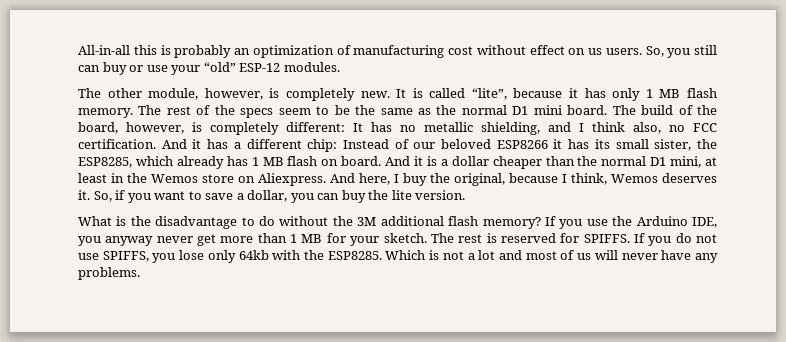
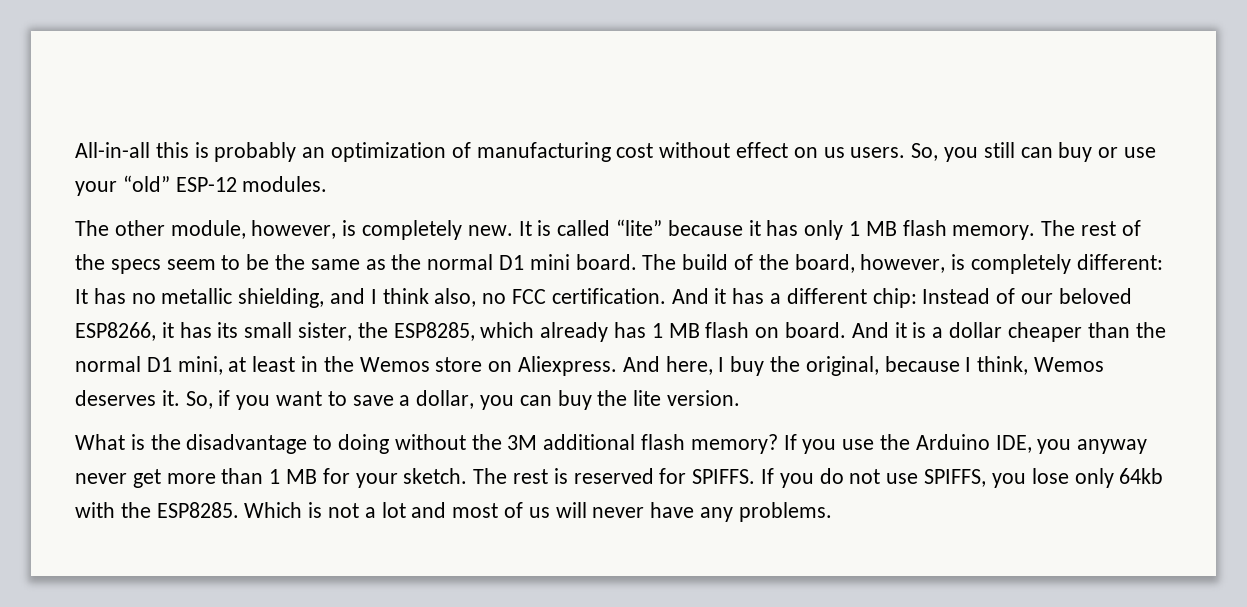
[471,88,507,100] “lite”, -> [616,219,663,236] “lite”
[496,140,548,149] ESP8266 -> [75,322,156,341] ESP8266,
[259,216,276,226] do -> [338,434,390,454] doing

